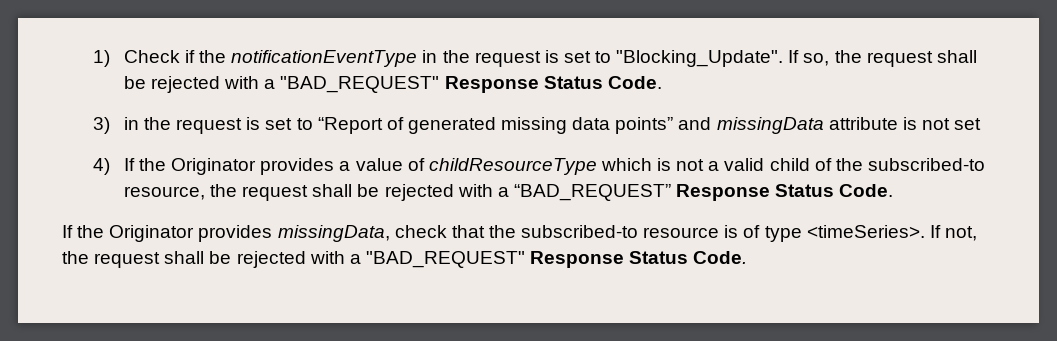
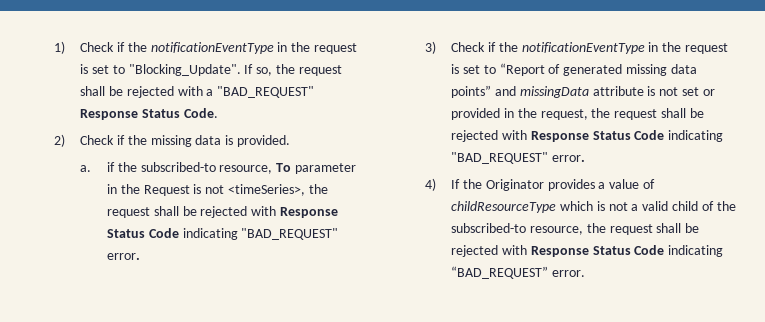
[92,117,110,134] 3) -> [53,134,291,147] [80,162,356,174] [106,184,328,196] [106,206,338,218] [106,228,339,240] [106,253,140,260] [424,41,645,54] 2) Check if the missing data is provided. // a. if the subscribed-to resource, To parameter in the Request is not <timeSeries>, the request shall be rejected with Response Status Code indicating "BAD_REQUEST" error. // 3) Check if the notificationEventType
(982, 124) none -> [702,89,715,96] [451,108,704,120] [451,130,724,142] [451,152,586,164] or provided in the request, the request shall be rejected with Response Status Code indicating "BAD_REQUEST" error.
[497,184,894,201] [62,225,977,242] [62,251,748,268] a “BAD_REQUEST” Response Status Code. // If the Originator provides missingData, check that the subscribed-to resource is of type <timeSeries>. If not, the request shall be rejected with a "BAD_REQUEST" Response Status Code. -> [530,245,724,257] [451,266,586,279] Response Status Code indicating “BAD_REQUEST” error.

